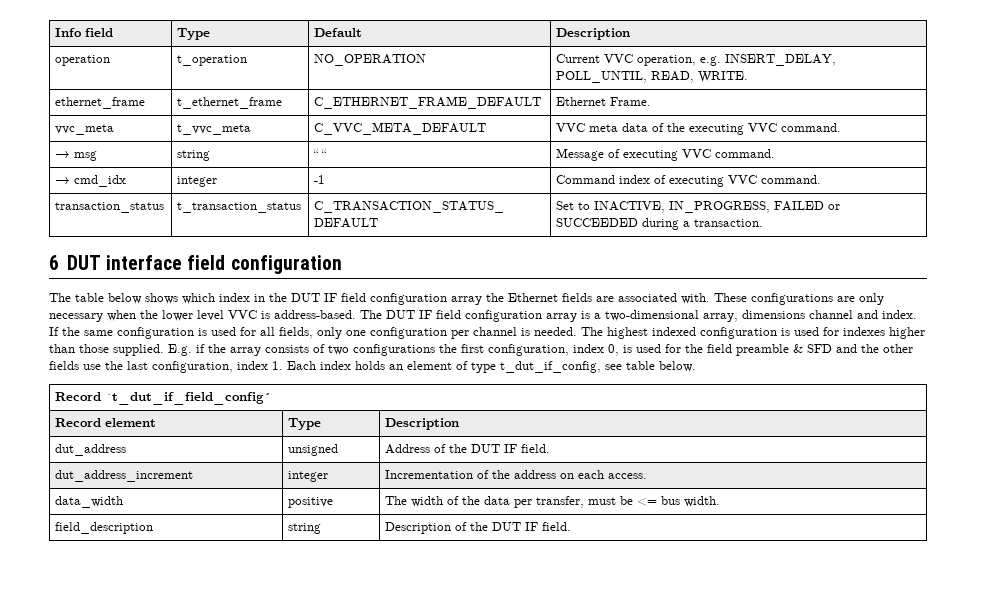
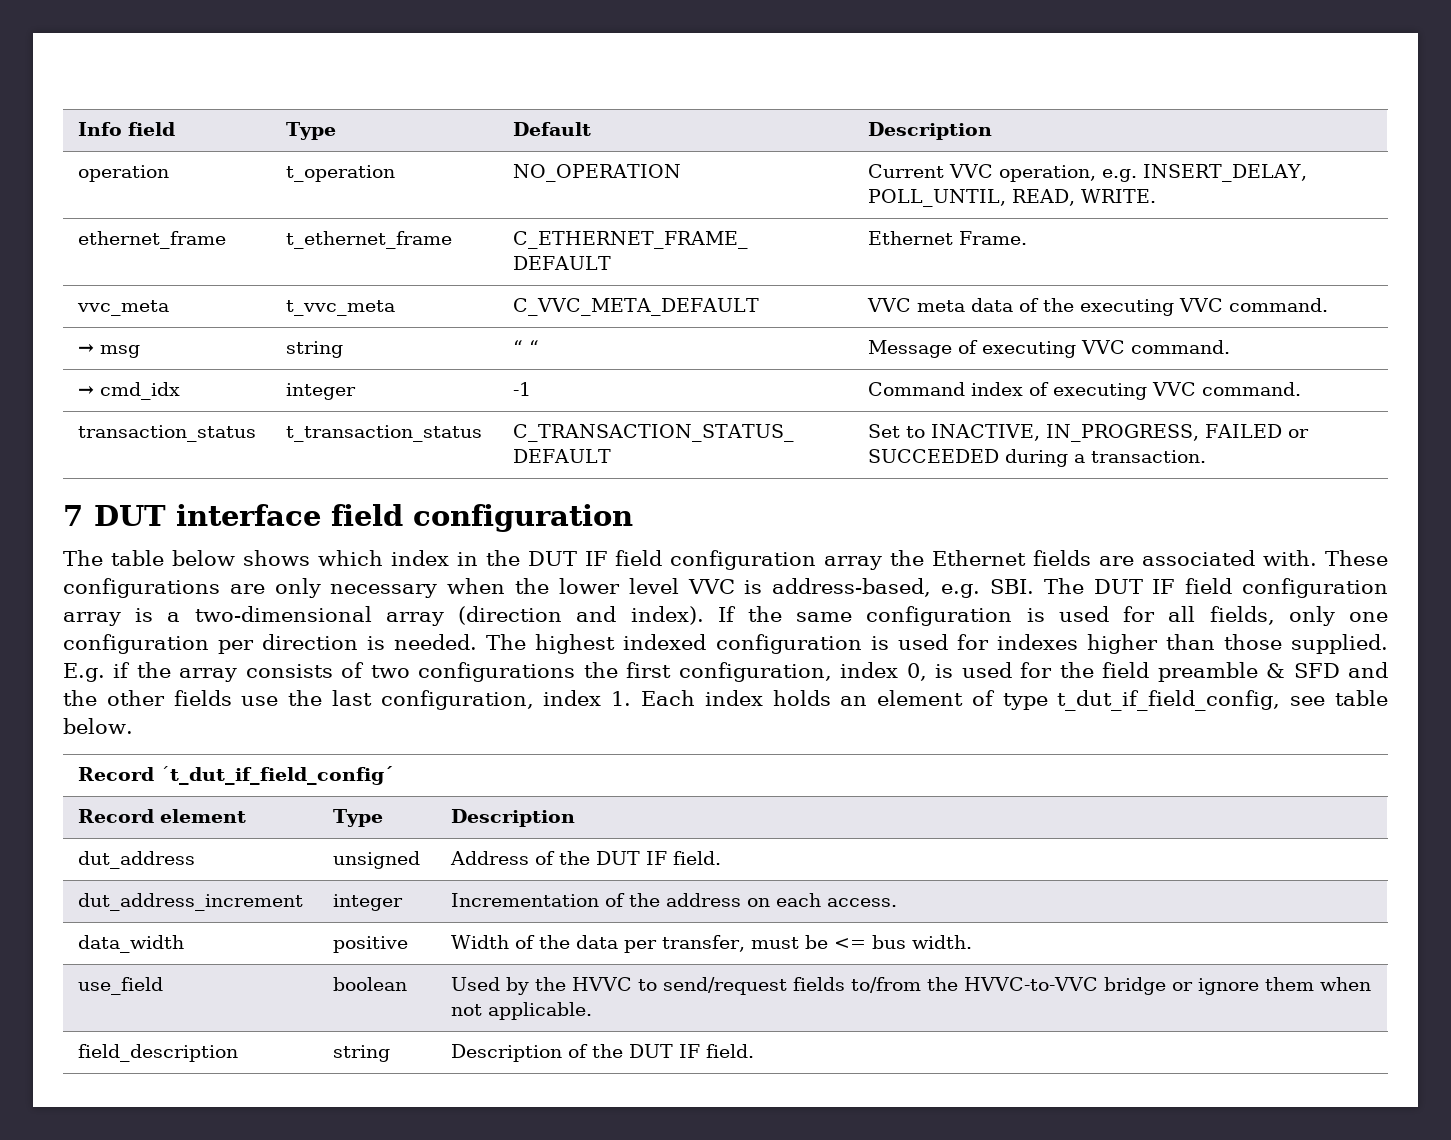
[49,255,59,270] 6 -> [63,505,83,526] 7
[274,310,356,319] address-based. -> [772,578,1034,598] address-based, e.g. SBI.
[703,310,917,322] array, dimensions channel and index. -> [385,606,704,626] array (direction and index).
[473,327,517,336] channel -> [262,634,359,650] direction
[500,361,601,373] t_dut_if_config, -> [1057,690,1281,711] t_dut_if_field_config,
[385,496,444,507] The width -> [450,935,509,949] Width
(721, 501) none -> [77,977,163,995] [332,977,407,991] [450,977,1371,995] [450,1002,592,1020] // use_field | boolean | Used by the HVVC to send/request fields to/from the HVVC-to-VVC bridge or ignore them when not applicable.

